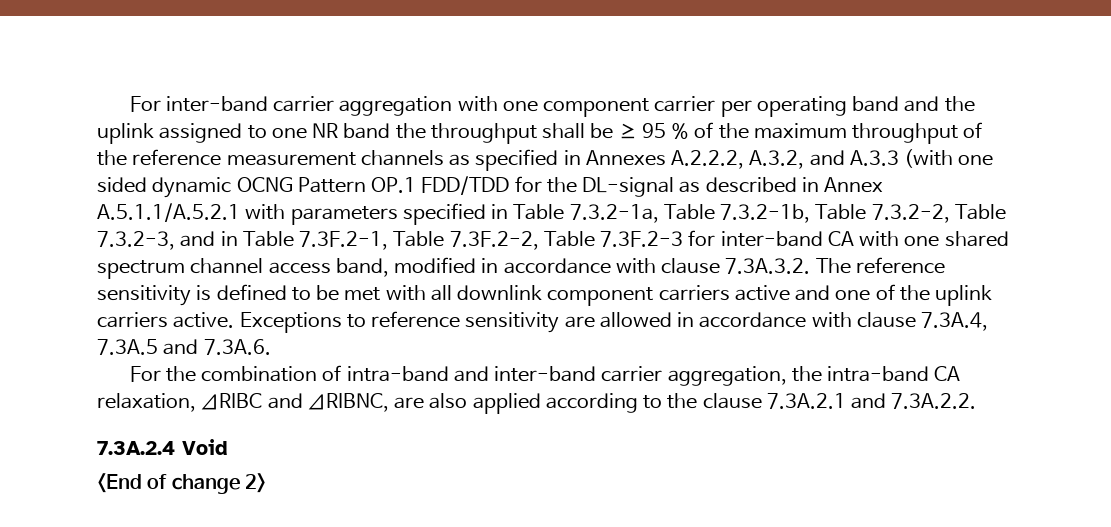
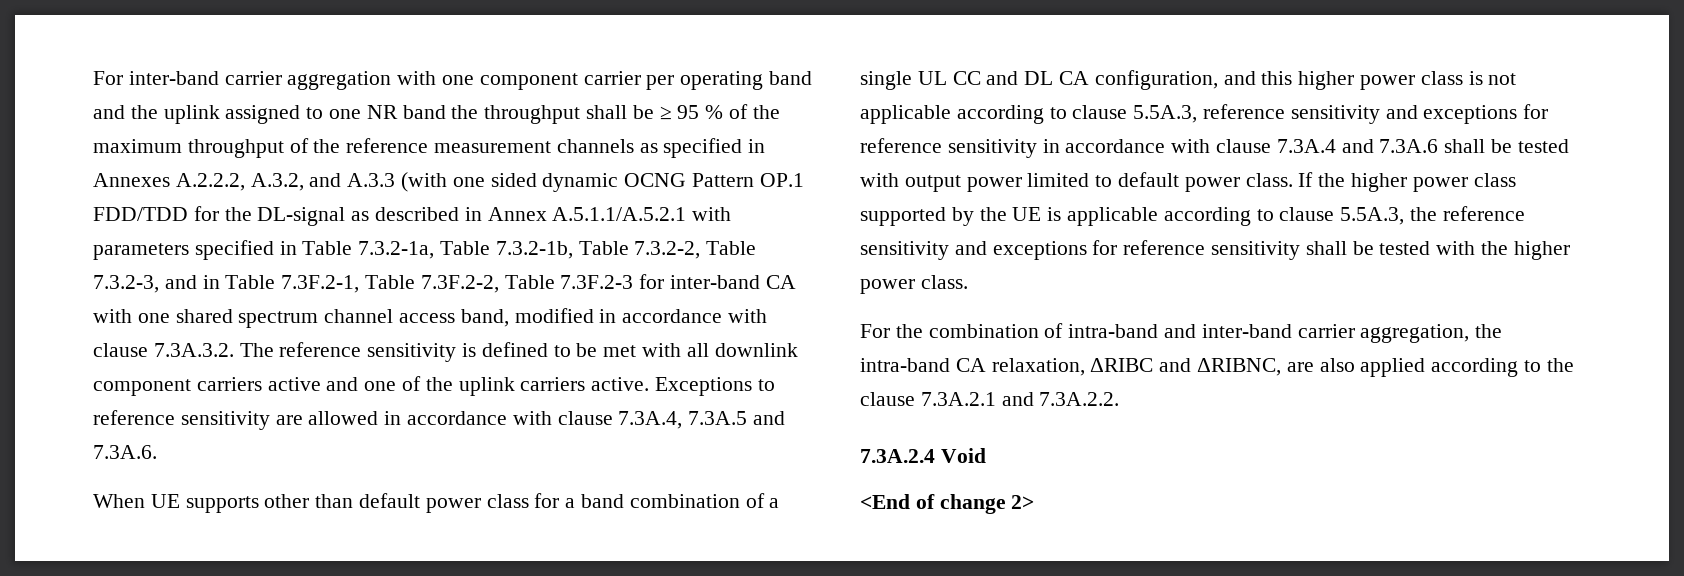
(271, 347) none -> [93,493,780,513] [860,70,1517,90] [860,104,1549,124] [860,138,1569,158] [860,172,1516,192] [860,206,1525,226] [860,240,1570,260] [860,275,968,294] // When UE supports other than default power class for a band combination of a single UL CC and DL CA configuration, and this higher power class is not applicable according to clause 5.5A.3, reference sensitivity and exceptions for reference sensitivity in accordance with clause 7.3A.4 and 7.3A.6 shall be tested with output power limited to default power class. If the higher power class supported by the UE is applicable according to clause 5.5A.3, the reference sensitivity and exceptions for reference sensitivity shall be tested with the higher power class.

